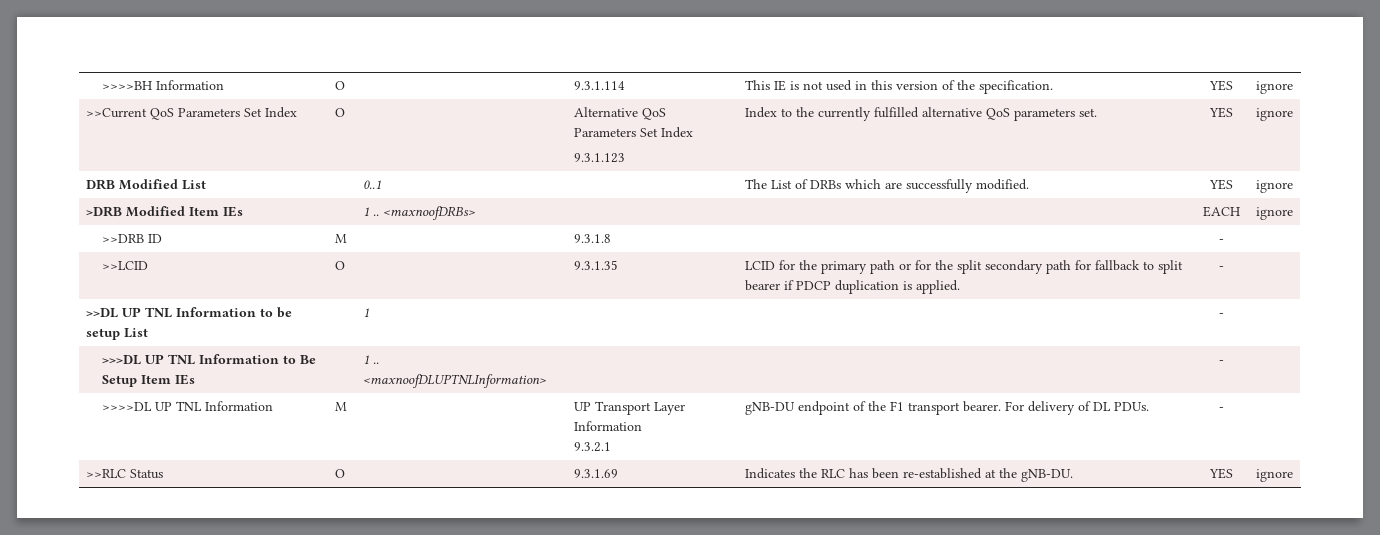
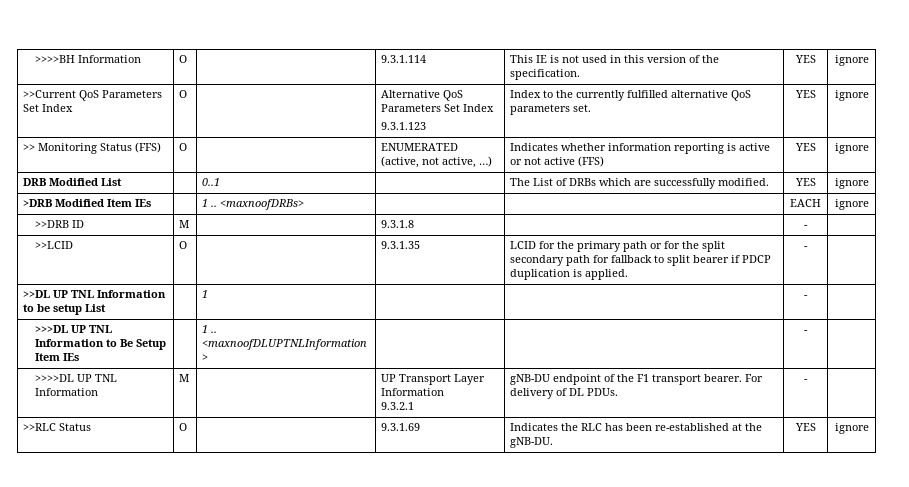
(1293, 114) none -> [23,142,162,154] [179,143,188,151] [381,143,459,151] [381,156,493,168] [510,143,771,154] [510,156,605,167] [794,143,816,151] [834,143,869,154] // >> Monitoring Status (FFS) | O | | ENUMERATED (active, not active, …) | Indicates whether information reporting is active or not active (FFS) | YES | ignore

